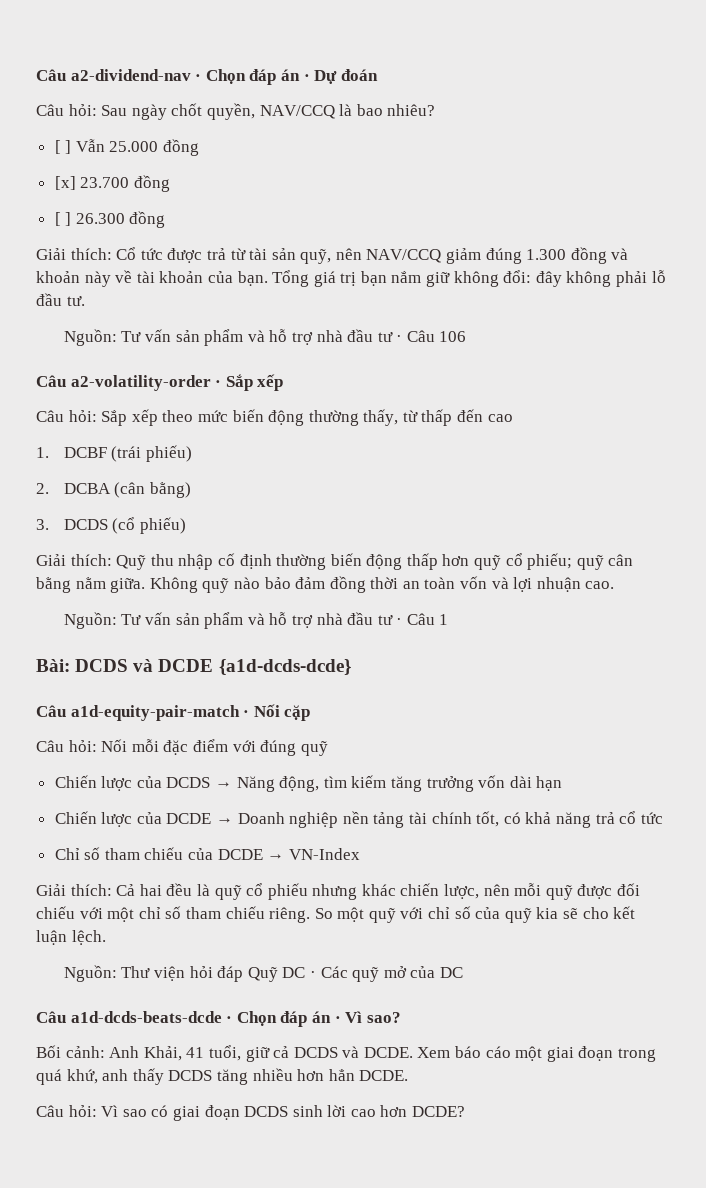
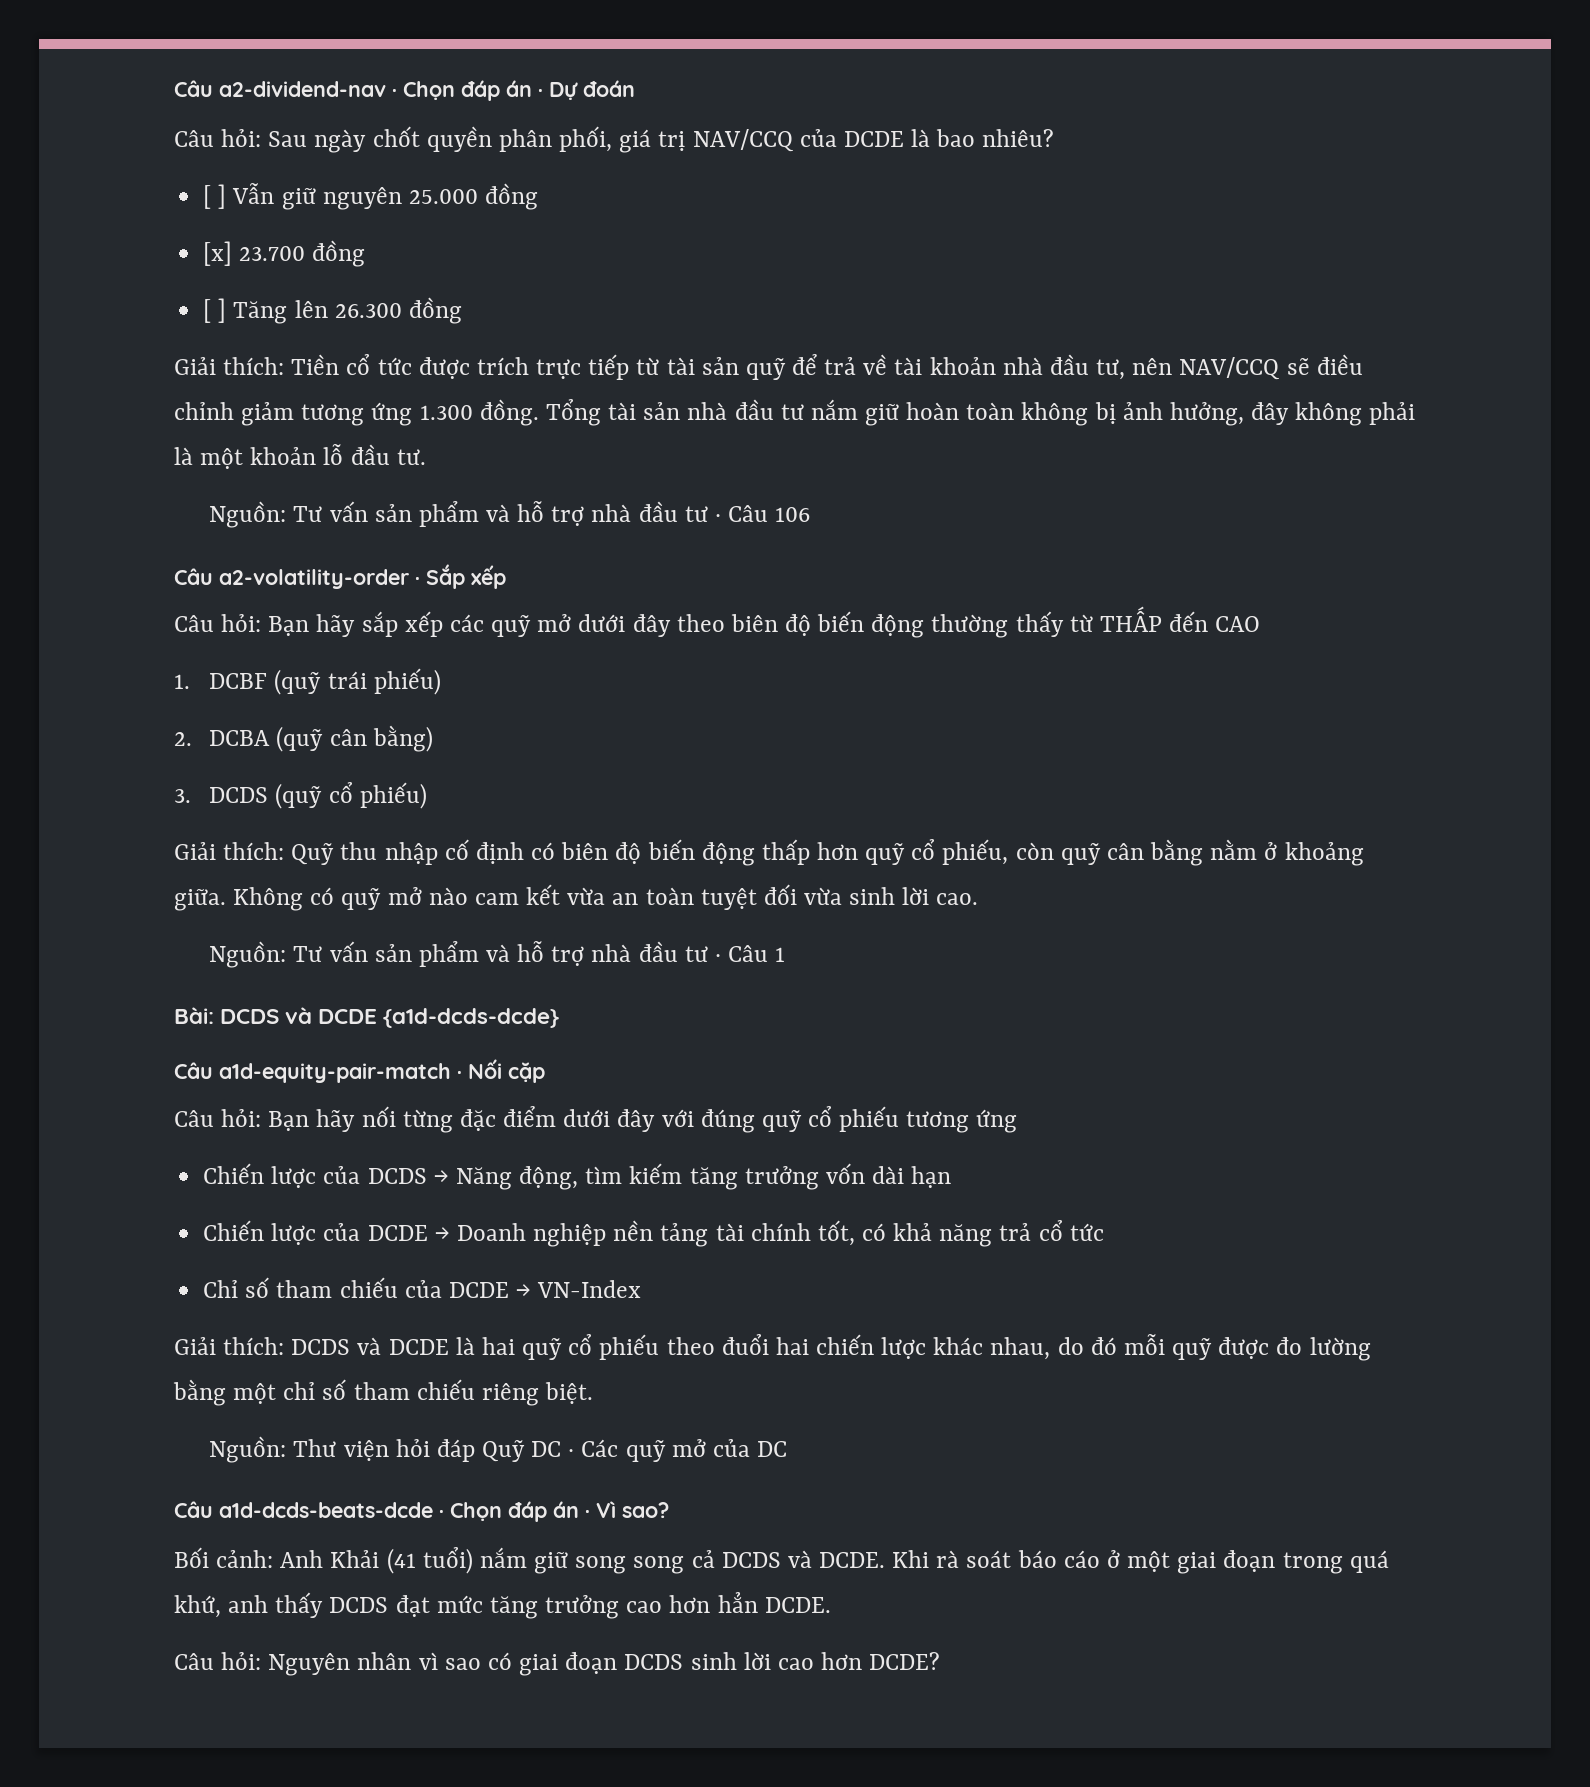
[206,103,335,120] quyền, NAV/CCQ -> [426,126,904,153] quyền phân phối, giá trị NAV/CCQ của DCDE
(105, 145) none -> [281,186,402,210] giữ nguyên
(72, 219) none -> [233,300,328,324] Tăng lên
[116,247,629,264] [36,270,648,287] Cổ tức được trả từ tài sản quỹ, nên NAV/CCQ giảm đúng 1.300 đồng và khoản này về tài khoản của bạn. Tổng giá trị bạn nắm giữ không đổi: đây không phải -> [291,354,1363,380] [174,399,1416,426] [174,447,317,469] Tiền cổ tức được trích trực tiếp từ tài sản quỹ để trả về tài khoản nhà đầu tư, nên NAV/CCQ sẽ điều chỉnh giảm tương ứng 1.300 đồng. Tổng tài sản nhà đầu tư nắm giữ hoàn toàn không bị ảnh hưởng, đây không phải là một khoản
[101,409,513,426] Sắp xếp theo mức biến động thường thấy, từ thấp đến cao -> [268,606,1261,638] Bạn hãy sắp xếp các quỹ mở dưới đây theo biên độ biến động thường thấy từ THẤP đến CAO
[111,446,142,462] (trái -> [274,669,367,695] (quỹ trái
[114,482,146,498] (cân -> [276,726,367,752] (quỹ cân
[112,517,136,534] (cổ -> [275,782,353,809] (quỹ cổ
[276,554,327,570] thường -> [531,842,642,864] có biên độ
[527,553,573,570] phiếu; -> [942,839,1054,865] phiếu, còn
[110,576,581,593] giữa. Không quỹ nào bảo đảm đồng thời an toàn vốn và lợi nhuận -> [1264,842,1364,866] [174,884,930,911] ở khoảng giữa. Không có quỹ mở nào cam kết vừa an toàn tuyệt đối vừa sinh lời
[101,739,228,755] Nối mỗi đặc điểm -> [268,1106,656,1133] Bạn hãy nối từng đặc điểm dưới đây
(328, 748) none -> [808,1106,1018,1133] cổ phiếu tương ứng
[116,883,641,900] [36,906,103,919] Cả hai đều là quỹ cổ phiếu nhưng khác chiến lược, nên mỗi quỹ được đối chiếu với -> [291,1334,1371,1361] [173,1379,226,1406] DCDS và DCDE là hai quỹ cổ phiếu theo đuổi hai chiến lược khác nhau, do đó mỗi quỹ được đo lường bằng
[269,906,636,923] [36,930,106,945] riêng. So một quỹ với chỉ số của quỹ kia sẽ cho kết luận lệch. -> [481,1382,594,1406] riêng biệt.
[143,1045,270,1062] Khải, 41 tuổi, giữ -> [330,1547,685,1574] Khải (41 tuổi) nắm giữ song song
[417,1047,451,1058] Xem -> [892,1550,1012,1568] Khi rà soát
(511, 1052) none -> [1106,1550,1120,1568] ở
[216,1068,293,1085] tăng nhiều -> [395,1595,663,1619] đạt mức tăng trưởng cao
[101,1105,119,1117] Vì -> [268,1652,438,1676] Nguyên nhân vì

